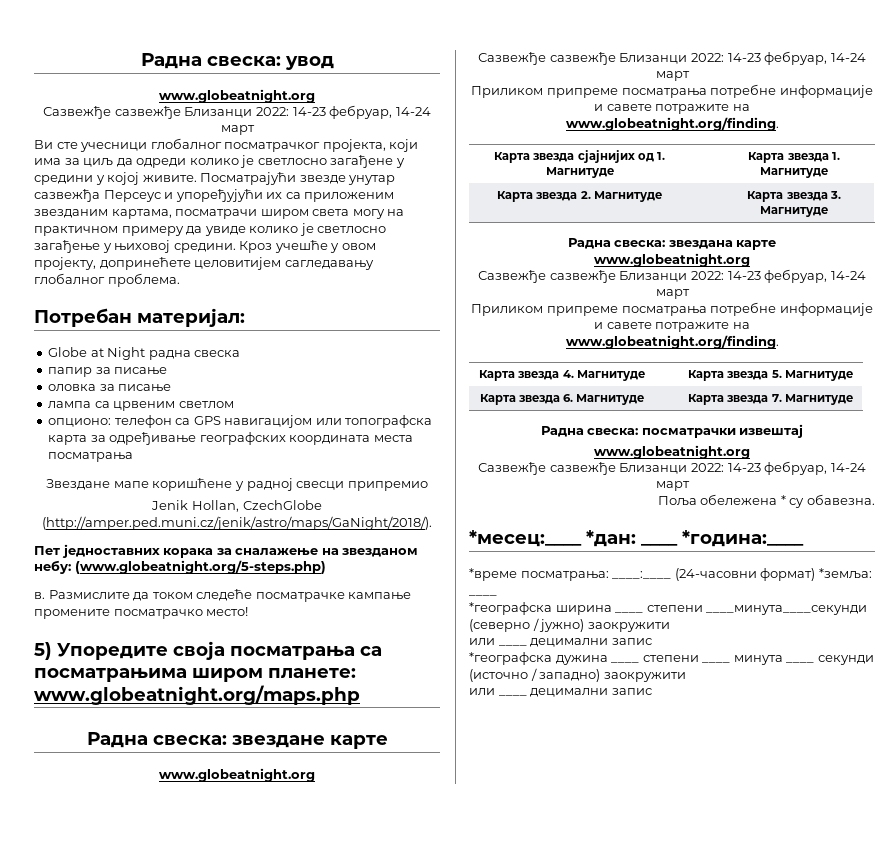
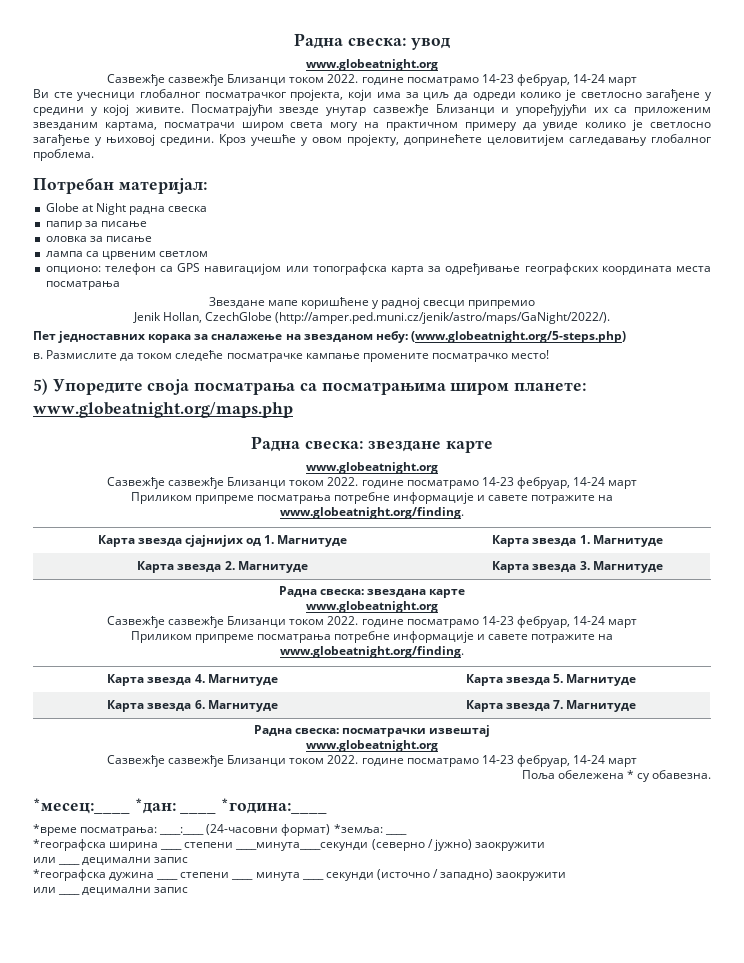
[256,107,289,116] 2022: -> [289,74,479,86] током 2022. године посматрамо
[34,189,161,202] сазвежђа Персеус -> [372,104,495,116] сазвежђе Близанци
[42,516,432,530] (http://amper.ped.muni.cz/jenik/astro/maps/GaNight/2018/). -> [275,312,611,324] (http://amper.ped.muni.cz/jenik/astro/maps/GaNight/2022/).
[691,53,724,62] 2022: -> [289,477,479,489] током 2022. године посматрамо
[691,271,724,280] 2022: -> [289,616,479,628] током 2022. године посматрамо
[691,463,724,472] 2022: -> [289,755,479,767] током 2022. године посматрамо

